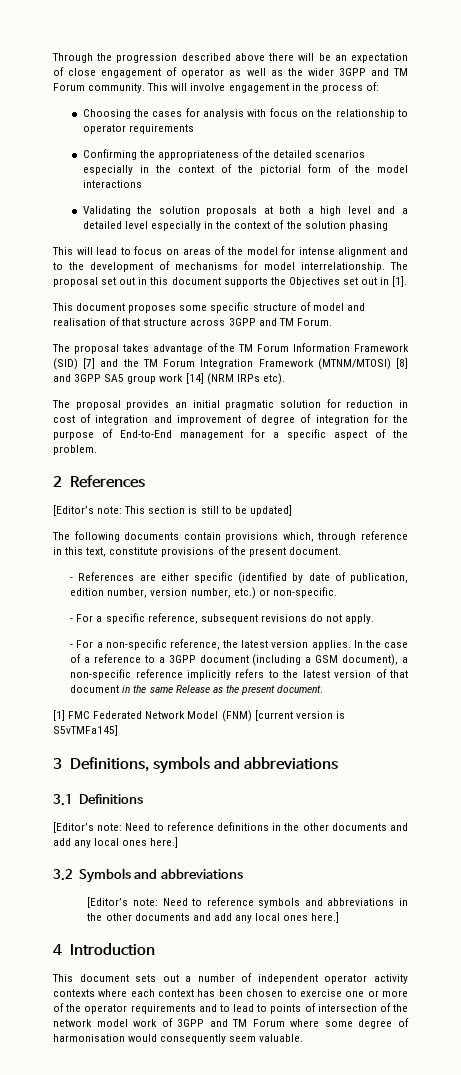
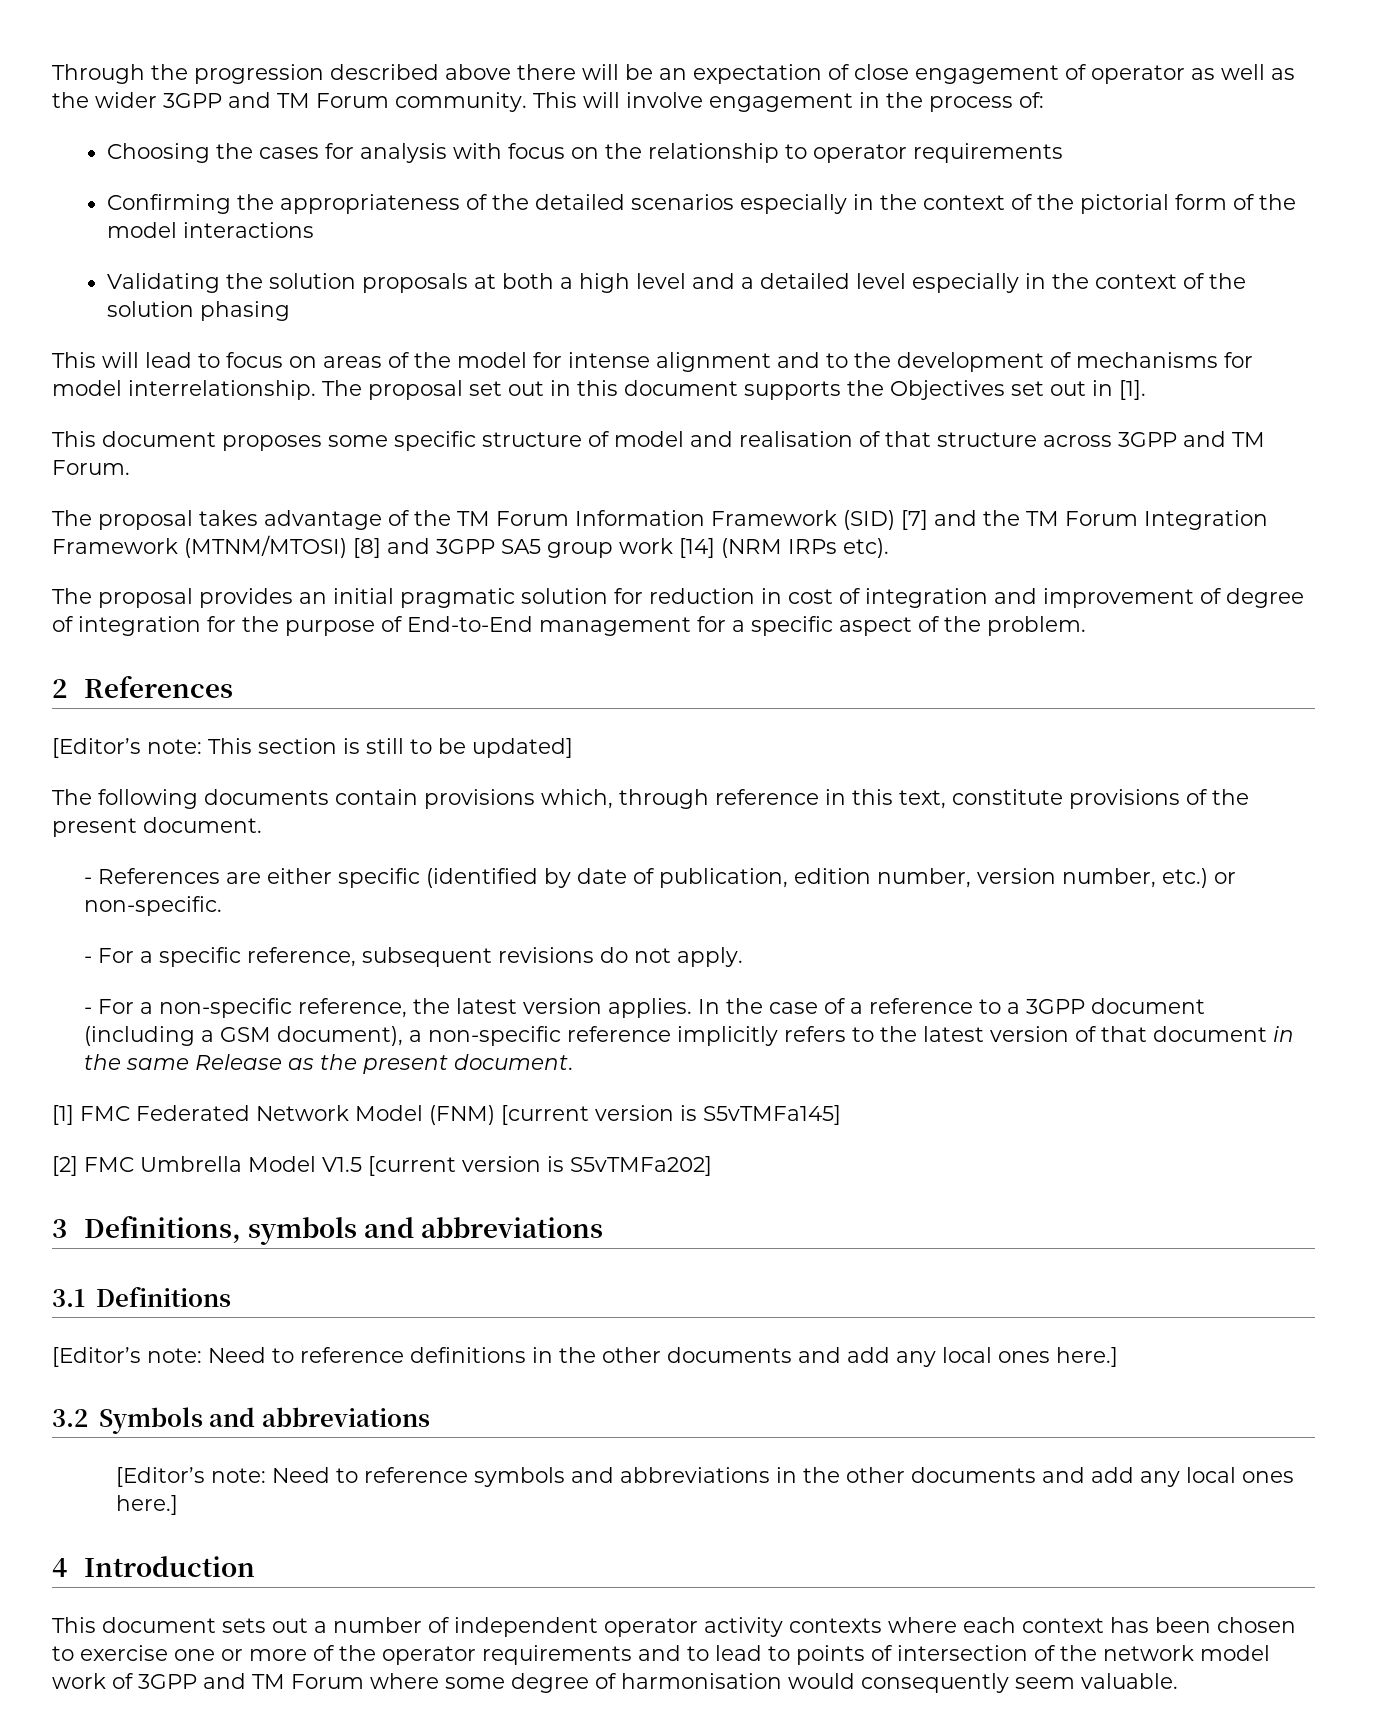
(118, 730) none -> [52,1156,712,1176] // [2] FMC Umbrella Model V1.5 [current version is S5vTMFa202]

